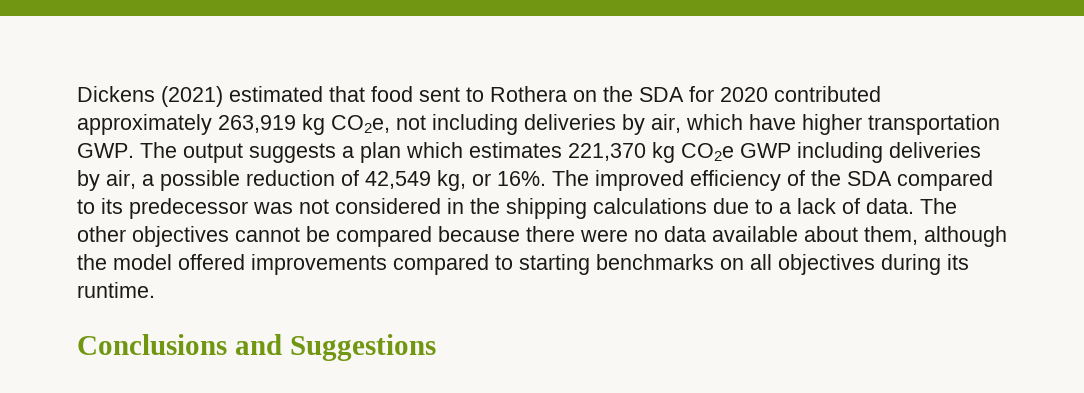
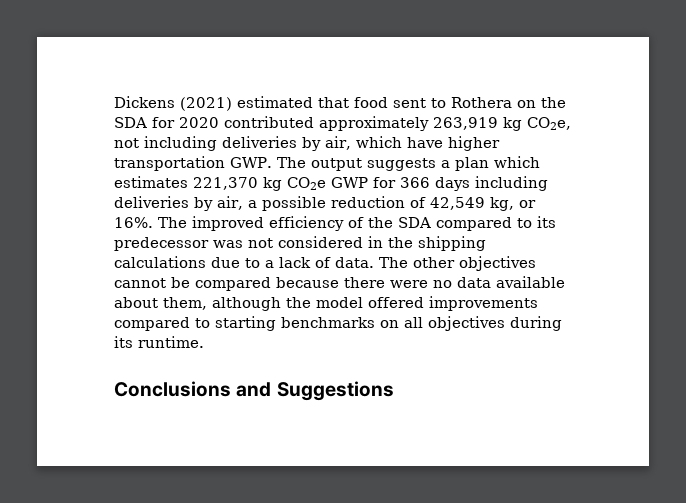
(791, 150) none -> [373,177,470,191] for 366 days

